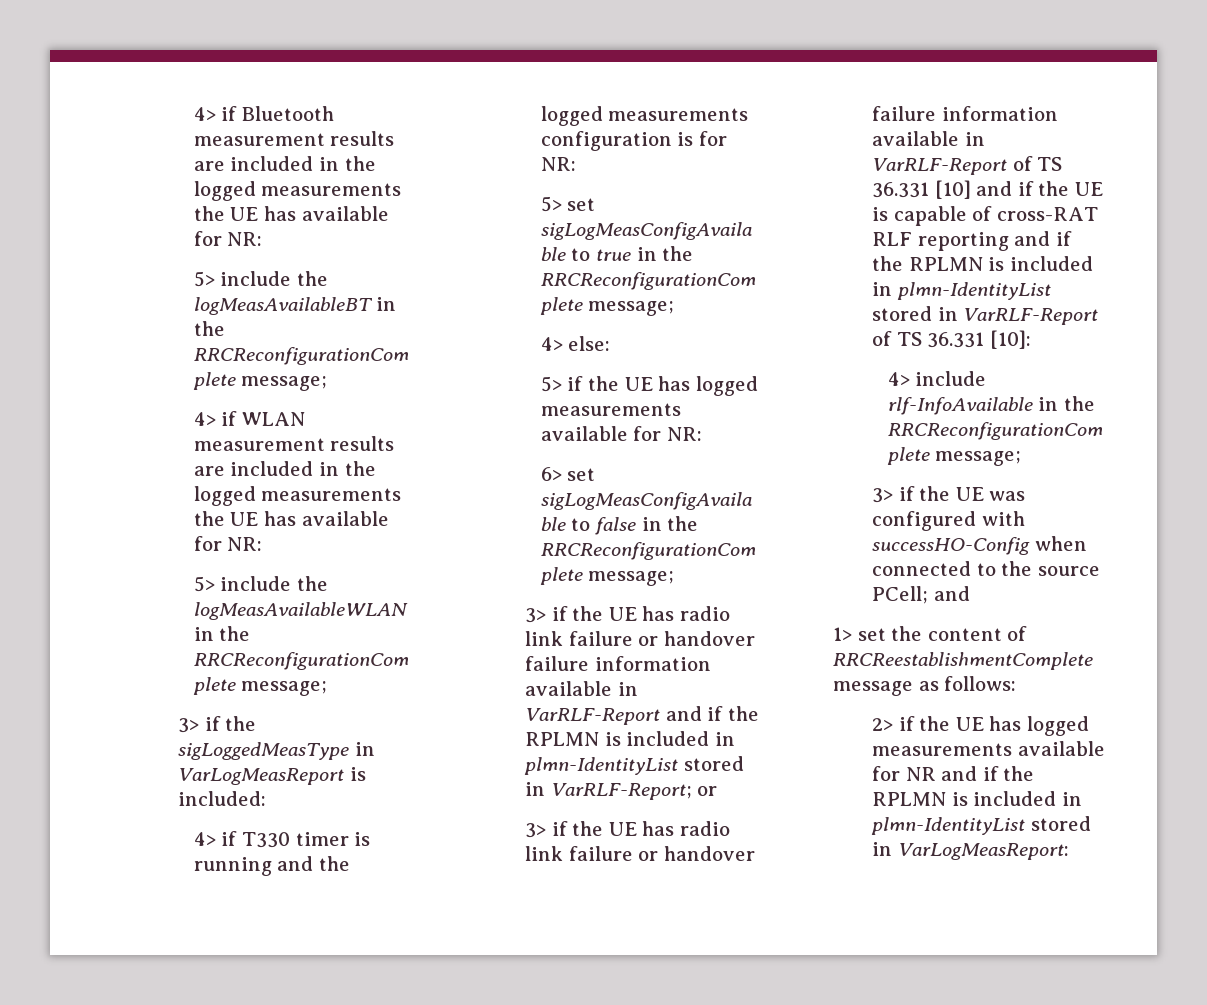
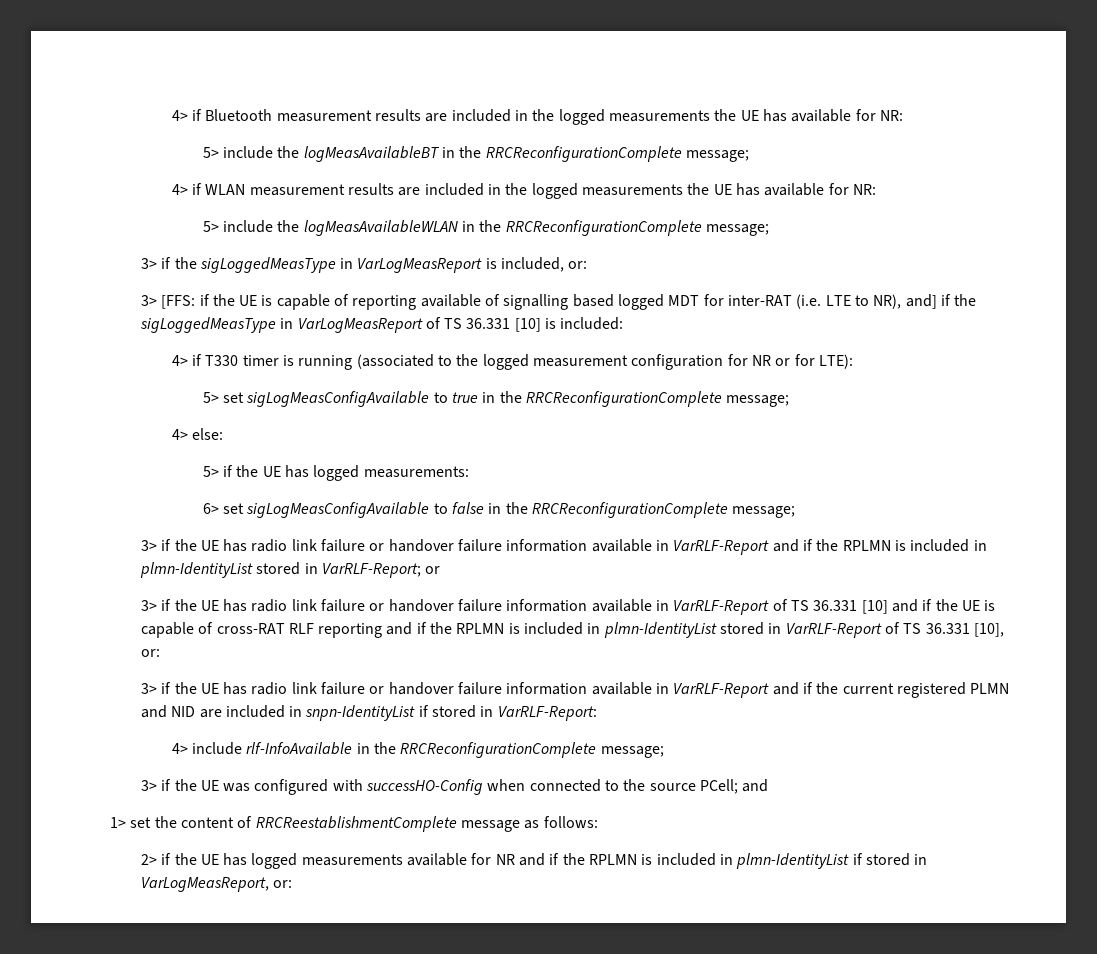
(366, 774) none -> [501,257,588,272] [140,294,977,310] [139,317,557,333] included, or: // 3> [FFS: if the UE is capable of reporting available of signalling based logged MDT for inter-RAT (i.e. LTE to NR), and] if the sigLoggedMeasType in VarLogMeasReport of TS 36.331 [10] is
[277,856,350,871] [540,106,749,126] [540,131,727,151] [540,157,576,171] and the logged measurements configuration is for NR: -> [356,354,853,370] (associated to the logged measurement configuration for NR or for LTE):
[540,403,681,416] [540,426,702,441] measurements available for NR: -> [363,466,469,478] measurements:
[989,330,1031,349] [10]: -> [973,623,1004,637] [140,649,160,657] [140,682,1010,698] [140,705,597,721] [10], or: // 3> if the UE has radio link failure or handover failure information available in VarRLF-Report and if the current registered PLMN and NID are included in snpn-IdentityList if stored in VarRLF-Report:
[1030,816,1091,831] [872,842,1069,860] stored in VarLogMeasReport: -> [852,853,928,866] [140,877,293,892] if stored in VarLogMeasReport, or:

